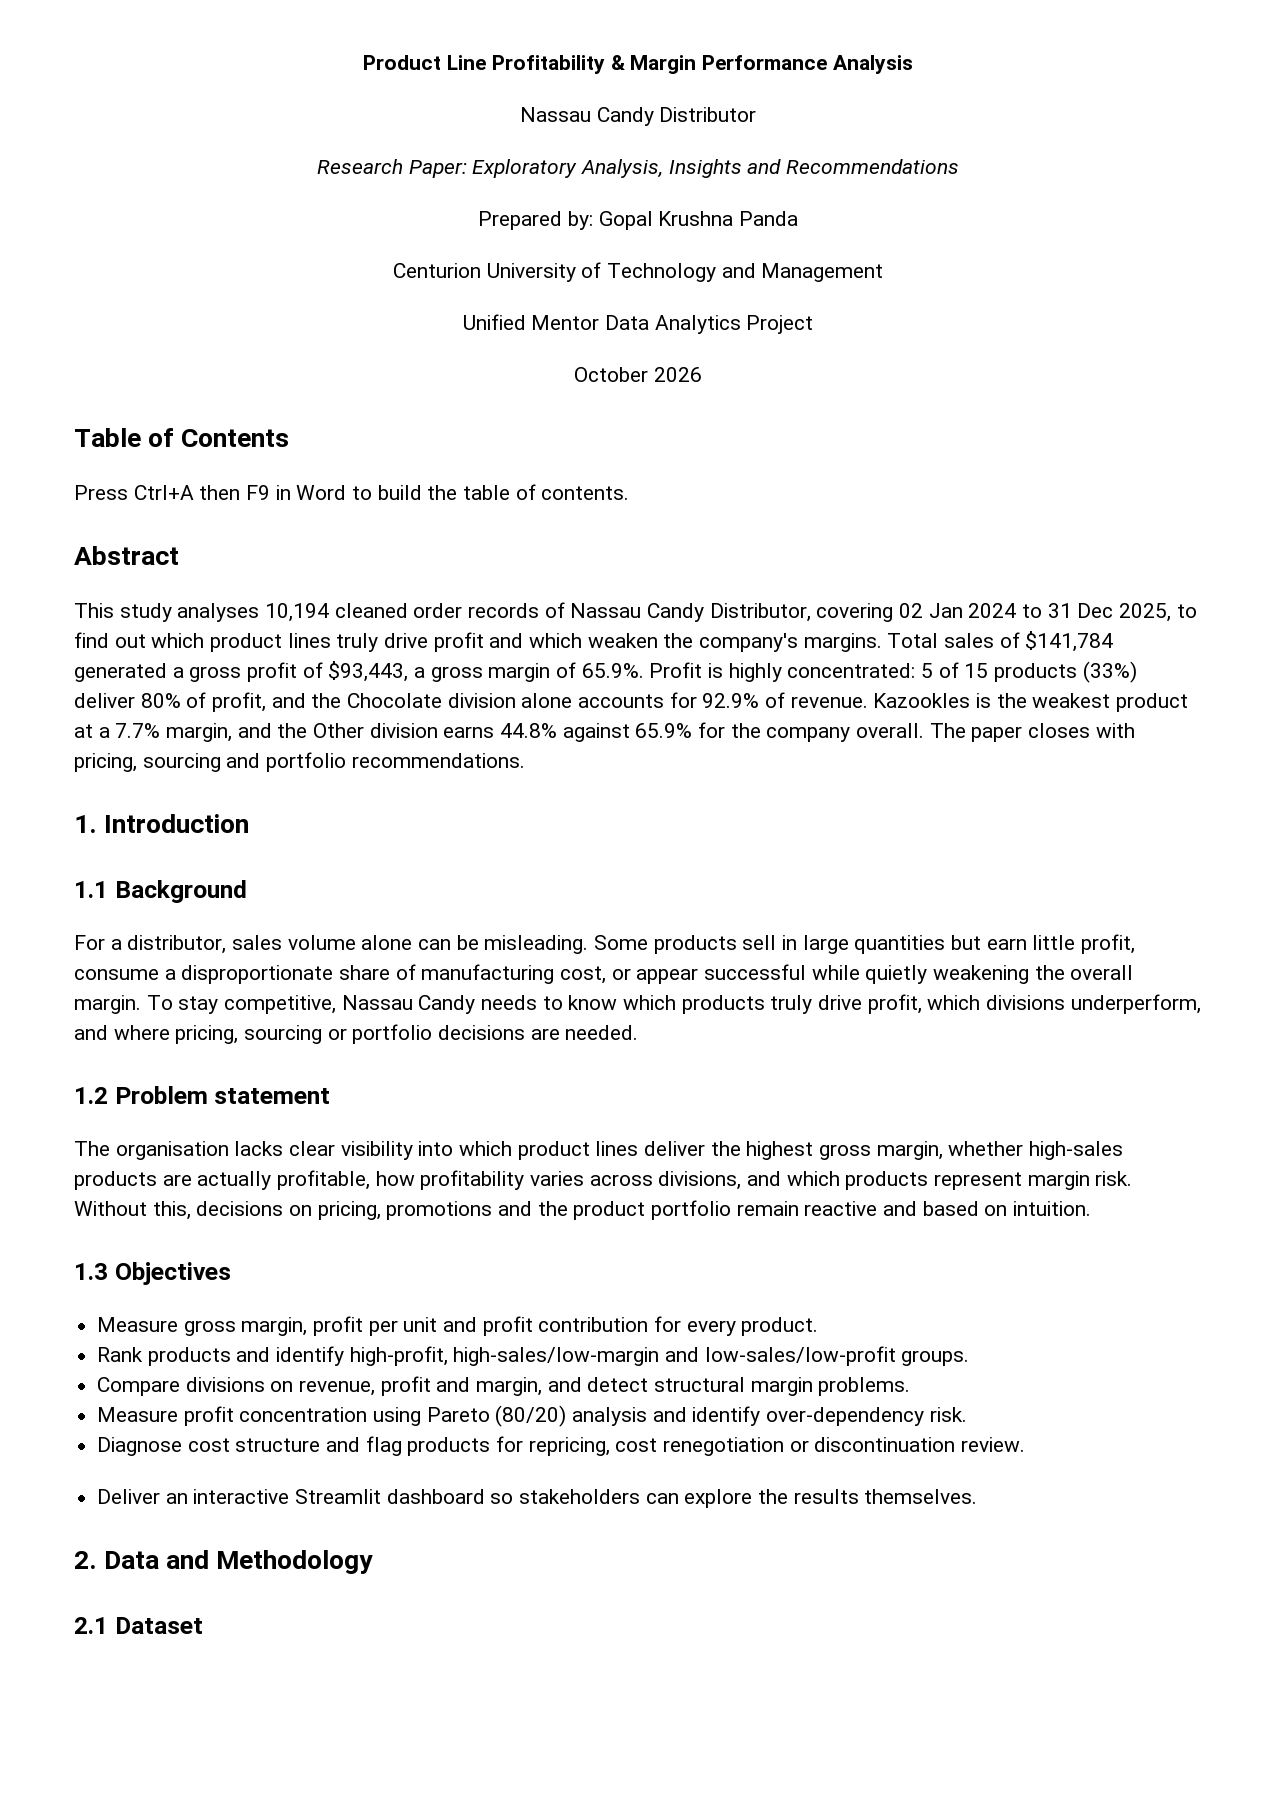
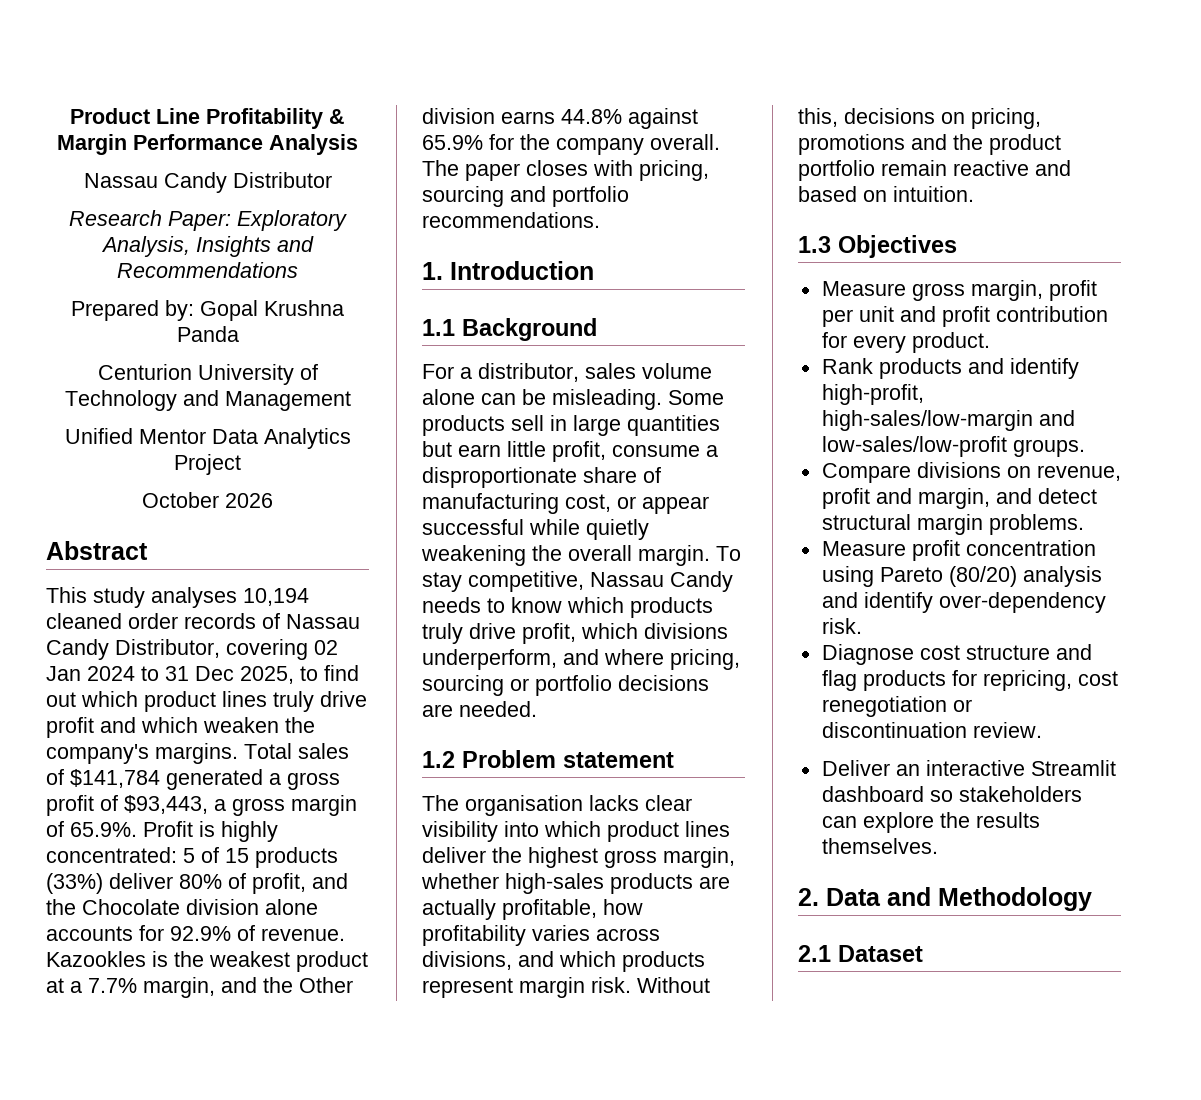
[74,428,290,447] [74,484,630,500] // Table of Contents // Press Ctrl+A then F9 in Word to build the table of contents. -> (273, 500) none

